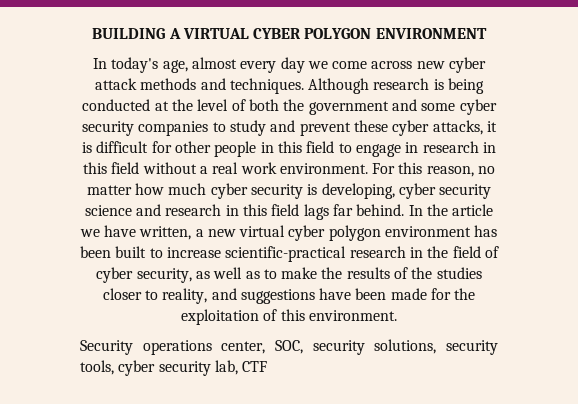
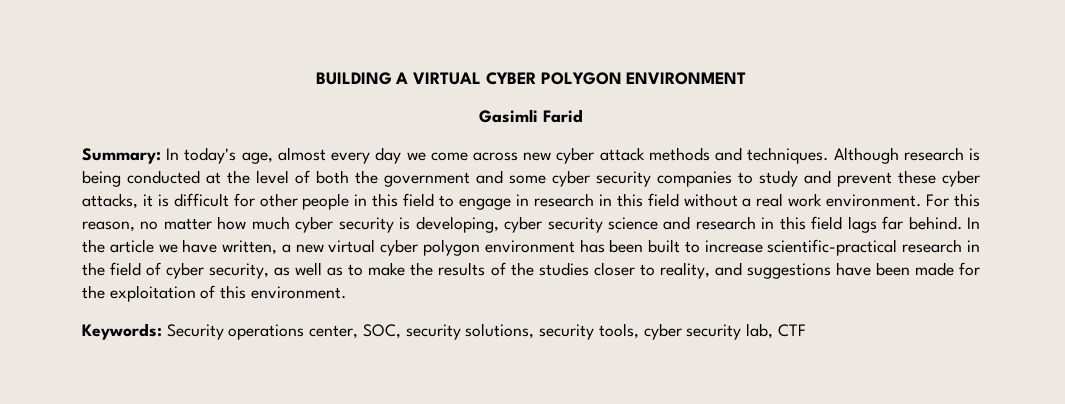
(487, 33) none -> [479,109,583,123] [82,148,161,164] Gasimli Farid // Summary:
(397, 315) none -> [82,323,162,340] Keywords:

